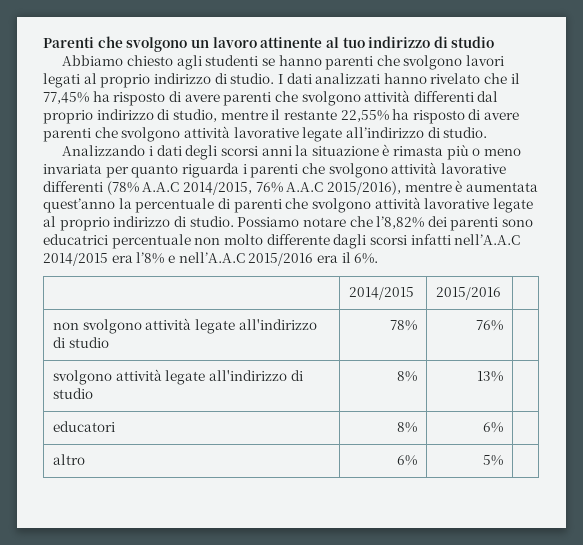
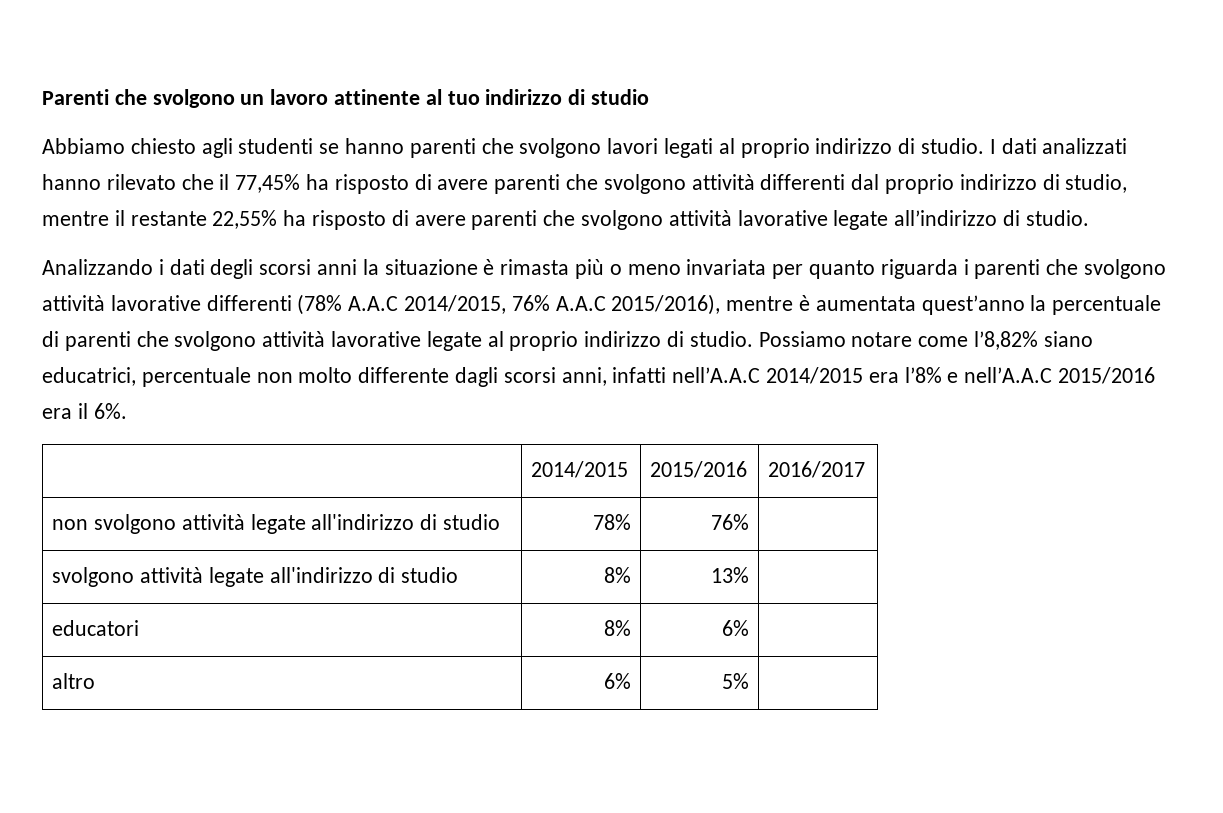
[430,73,481,84] rivelato -> [106,174,176,190] rilevato
[349,216,534,231] [43,234,108,245] che l’8,82% dei parenti sono educatrici -> [918,331,1093,350] [42,367,136,386] come l’8,82% siano educatrici,
(407, 240) none -> [561,367,607,386] anni,
(502, 293) none -> [768,461,866,478] 2016/2017

